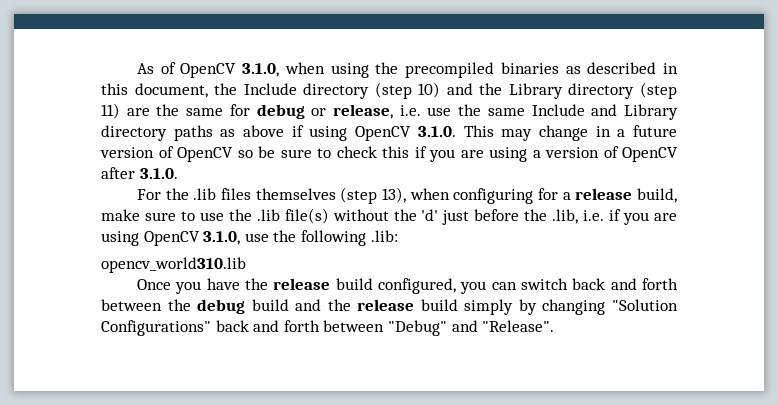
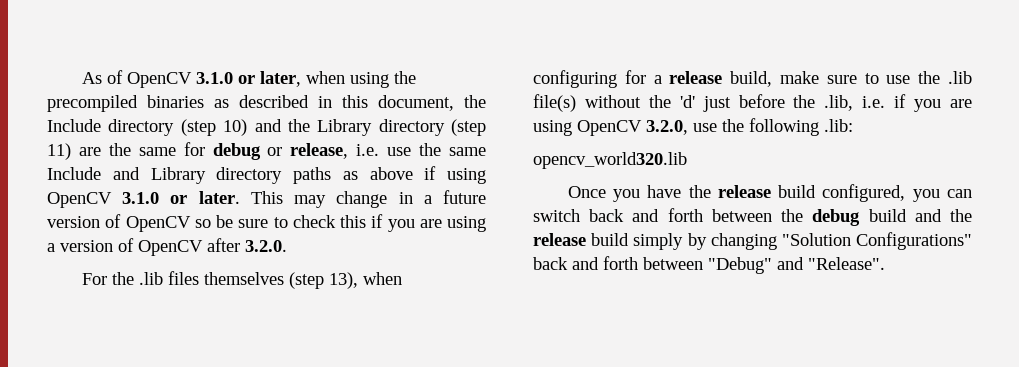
[242,63,280,77] 3.1.0, -> [195,71,301,87] 3.1.0 or later,
[417,126,456,137] 3.1.0. -> [122,191,240,204] 3.1.0 or later.
[139,168,178,179] 3.1.0. -> [245,240,287,252] 3.2.0.
[203,231,241,245] 3.1.0, -> [646,120,688,135] 3.2.0,
[101,257,246,273] opencv_world310.lib -> [533,152,687,169] opencv_world320.lib

